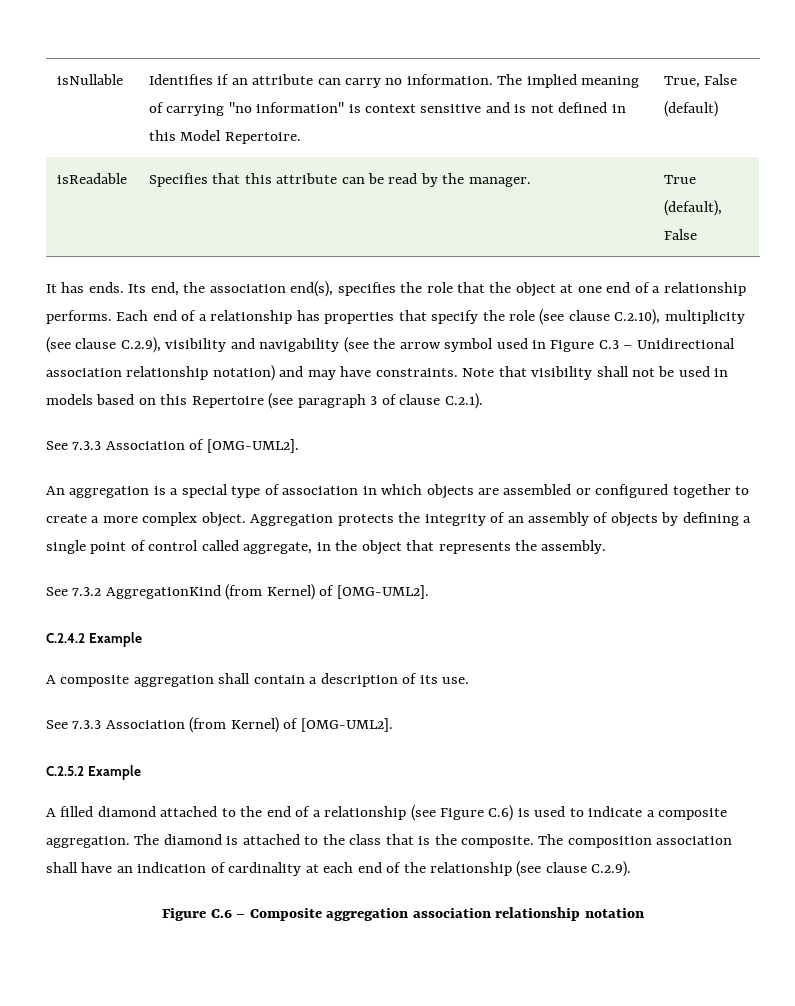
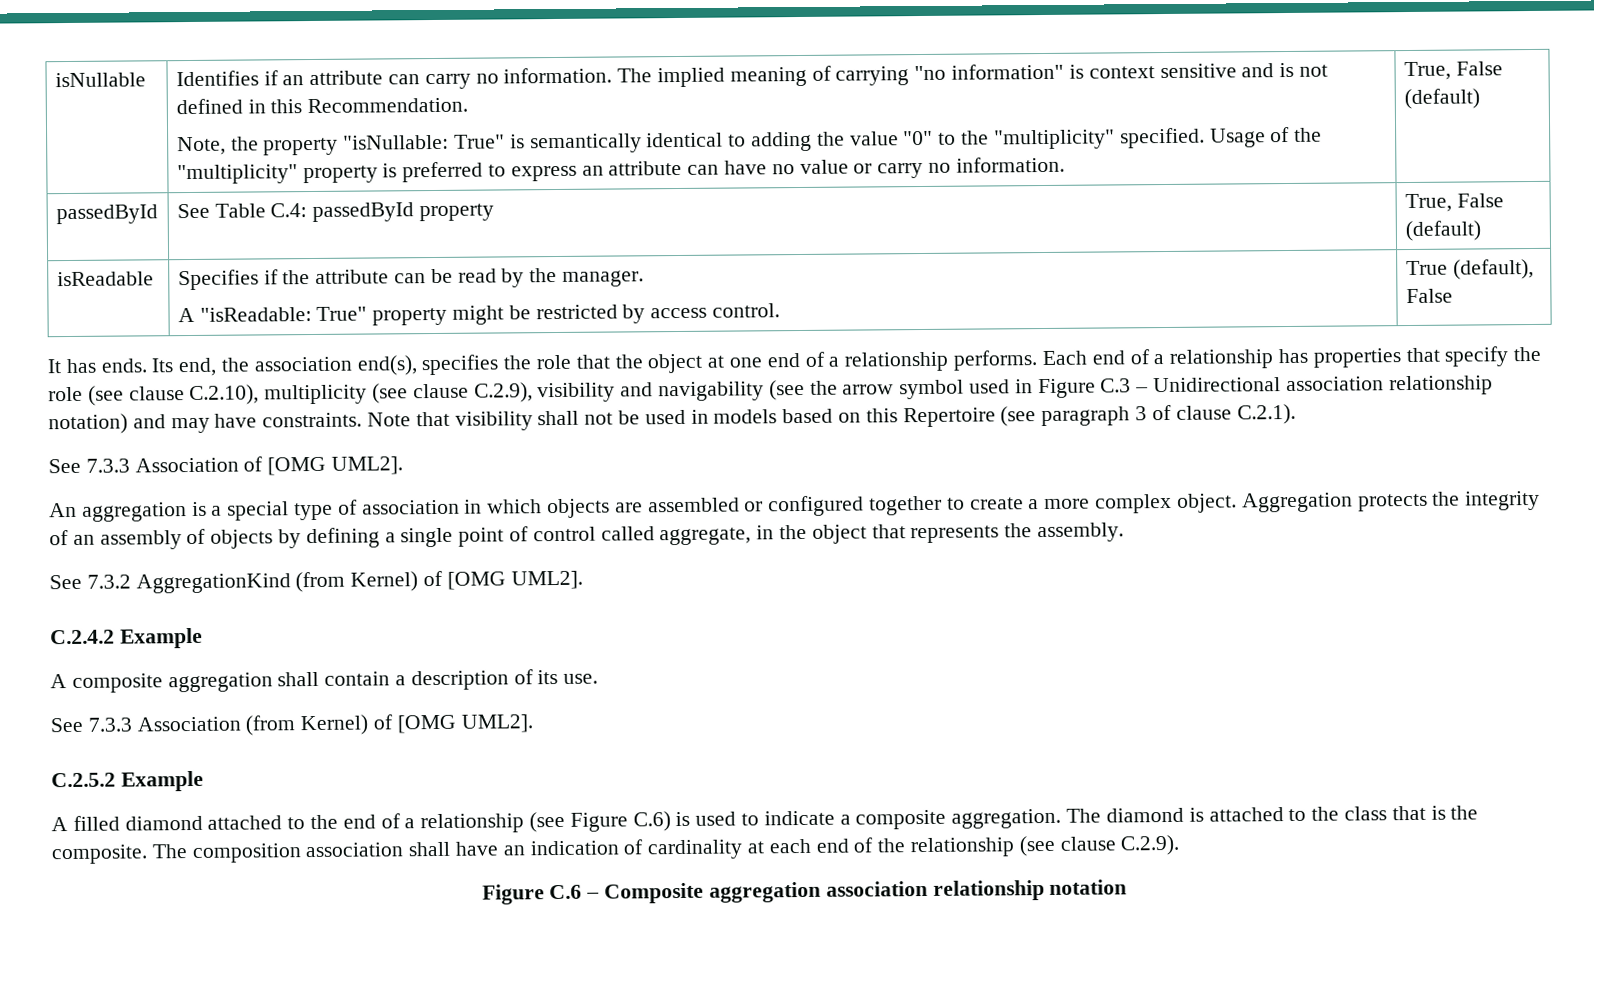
[180,130,301,144] Model Repertoire. -> [307,97,469,114] [176,126,1323,156] [176,156,1065,185] [1403,61,1503,81] [1403,88,1480,110] [55,204,158,225] [176,202,495,222] Recommendation. // Note, the property "isNullable: True" is semantically identical to adding the value "0" to the "multiplicity" specified. Usage of the "multiplicity" property is preferred to express an attribute can have no value or carry no information. | True, False (default) // passedById | See Table C.4: passedById property
[212,173,272,184] that this -> [263,269,311,285] if the
(531, 182) none -> [177,303,781,326] // A "isReadable: True" property might be restricted by access control.
[206,439,299,453] [OMG-UML2]. -> [267,456,404,476] [OMG UML2].
[336,585,429,599] [OMG-UML2]. -> [446,570,583,590] [OMG UML2].
[300,718,393,732] [OMG-UML2]. -> [396,714,533,734] [OMG UML2].

